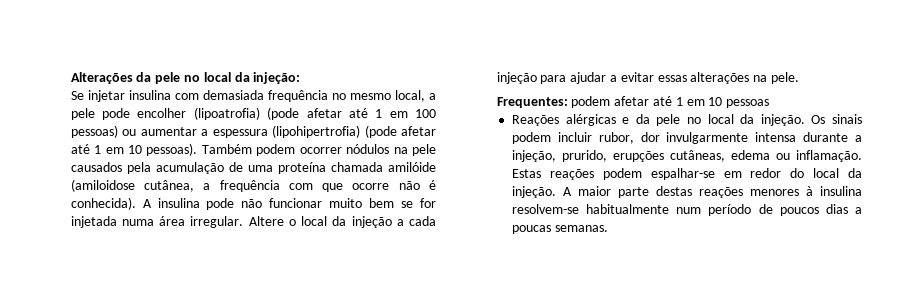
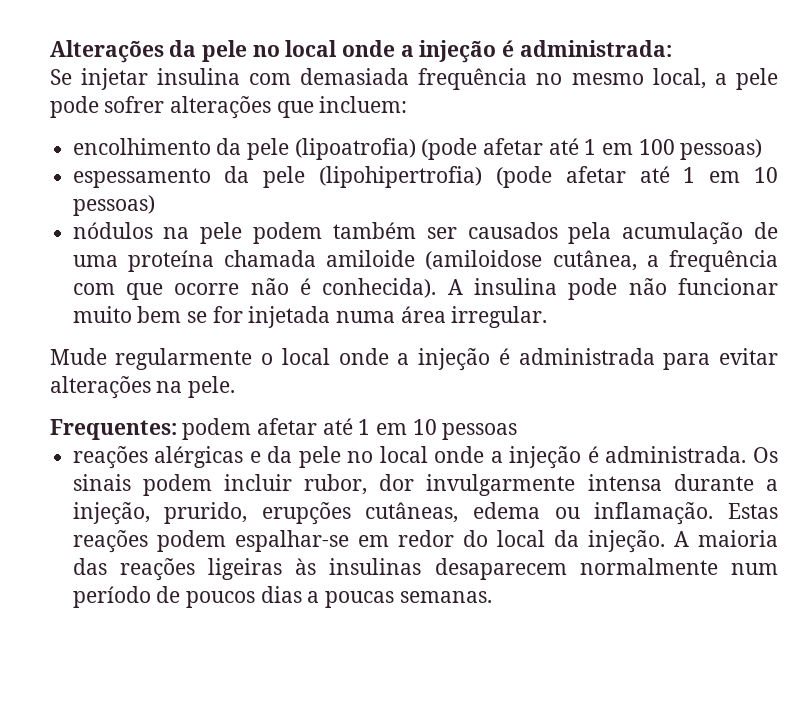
[234,72,301,84] da injeção: -> [341,40,672,63] onde a injeção é administrada:
[137,108,187,118] encolher -> [104,96,408,119] [72,138,289,160] sofrer alterações que incluem: // encolhimento da pele
[122,127,268,138] ou aumentar a espessura -> [72,166,306,188] // espessamento da pele
[146,143,437,156] pessoas). Também podem ocorrer nódulos na pele -> [72,195,155,216] [72,222,457,244] pessoas) // nódulos na pele podem também ser
[388,162,436,172] amilóide -> [326,250,416,267] amiloide
[248,216,436,228] [496,72,687,84] Altere o local da injeção a cada injeção para ajudar a evitar essas -> [49,348,779,371] // Mude regularmente o local onde a injeção é administrada para evitar
[512,115,560,126] Reações -> [72,446,148,469] reações
[740,114,805,126] da injeção. -> [434,446,747,469] onde a injeção é administrada.
[578,186,862,198] [512,204,670,214] maior parte destas reações menores à insulina resolvem-se habitualmente -> [697,530,778,547] [72,558,718,581] maioria das reações ligeiras às insulinas desaparecem normalmente

